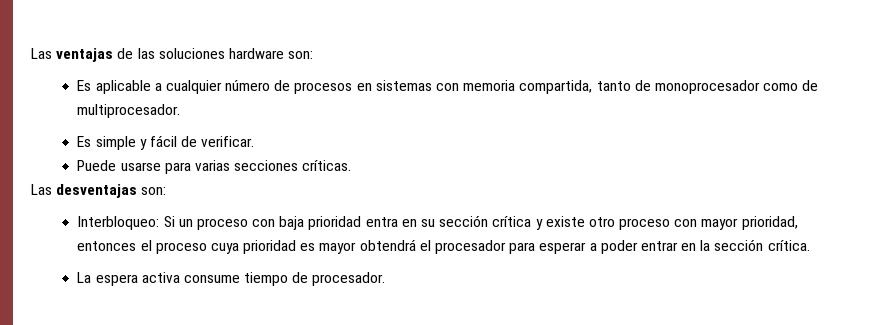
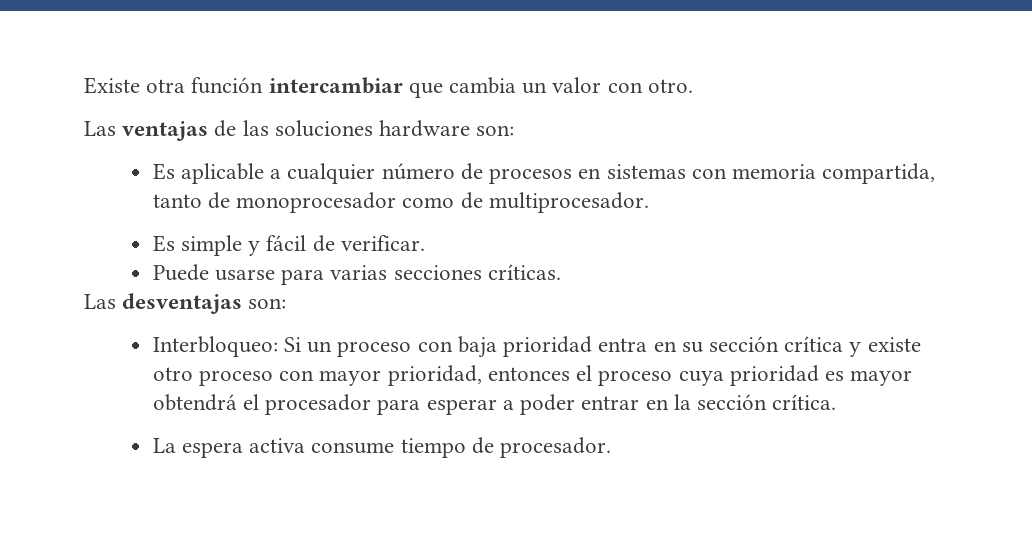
(31, 53) none -> [84,77,693,98] Existe otra función intercambiar que cambia un valor con otro. //

